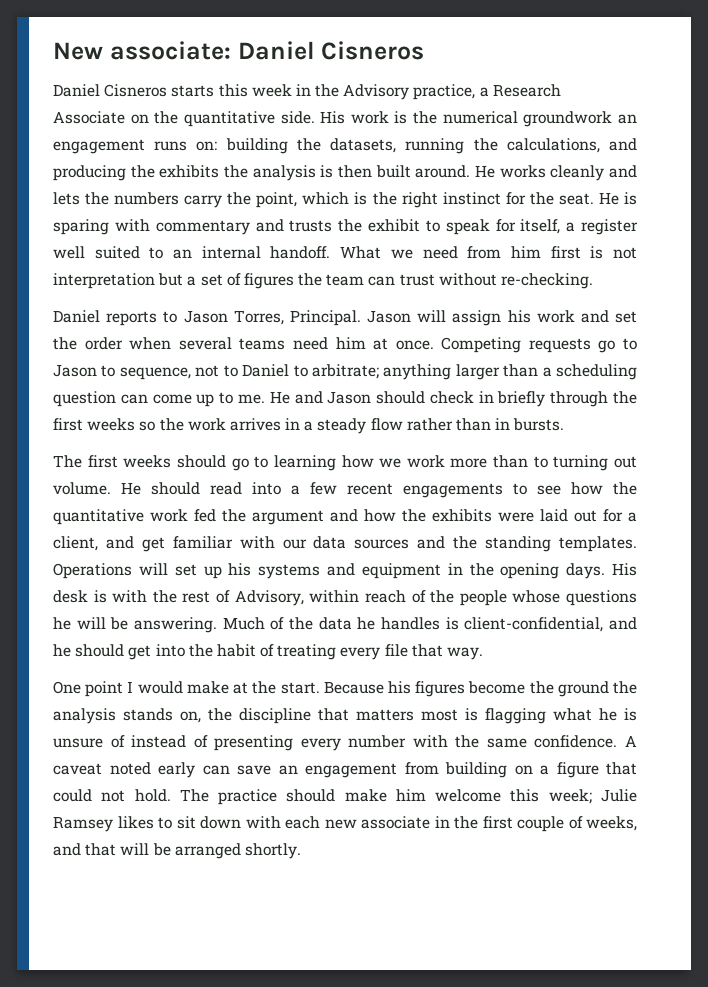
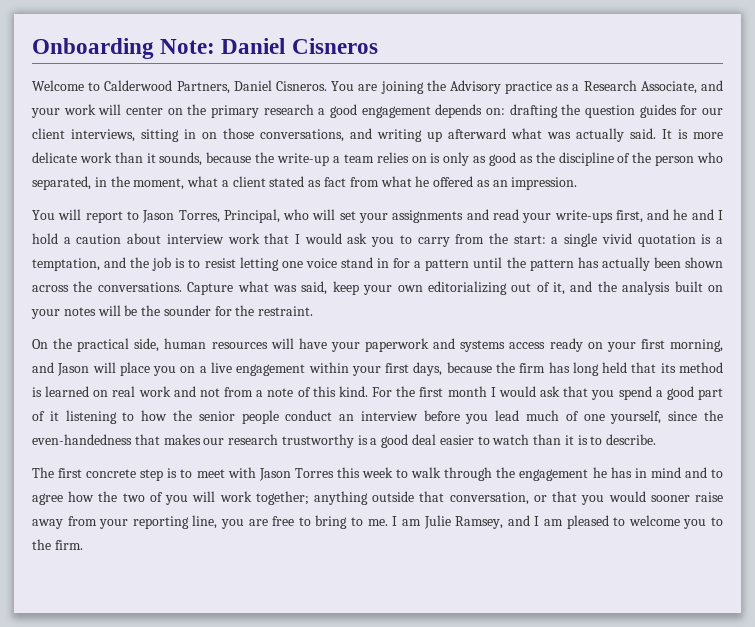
[53,41,231,60] New associate: -> [32,38,216,59] Onboarding Note:
[53,84,561,100] [53,111,637,127] [53,138,637,154] [53,165,638,181] [53,192,637,208] [53,219,638,235] [53,246,637,259] [53,273,594,289] [53,310,637,326] [53,337,637,353] [53,364,637,380] [53,391,637,407] [53,418,565,434] [53,455,638,471] [53,482,637,498] [53,509,637,525] [53,536,637,552] [53,563,637,579] [53,590,638,606] [53,617,638,633] [53,644,484,660] [53,681,637,697] [53,708,637,724] [53,735,637,751] [53,762,637,778] [53,789,637,805] [53,816,637,832] [53,843,301,859] Daniel Cisneros starts this week in the Advisory practice, a Research Associate on the quantitative side. His work is the numerical groundwork an engagement runs on: building the datasets, running the calculations, and producing the exhibits the analysis is then built around. He works cleanly and lets the numbers carry the point, which is the right instinct for the seat. He is sparing with commentary and trusts the exhibit to speak for itself, a register well suited to an internal handoff. What we need from him first is not interpretation but a set of figures the team can trust without re-checking. // Daniel reports to Jason Torres, Principal. Jason will assign his work and set the order when several teams need him at once. Competing requests go to Jason to sequence, not to Daniel to arbitrate; anything larger than a scheduling question can come up to me. He and Jason should check in briefly through the first weeks so the work arrives in a steady flow rather than in bursts. // The first weeks should go to learning how we work more than to turning out volume. He should read into a few recent engagements to see how the quantitative work fed the argument and how the exhibits were laid out for a client, and get familiar with our data sources and the standing templates. Operations will set up his systems and equipment in the opening days. His desk is with the rest of Advisory, within reach of the people whose questions he will be answering. Much of the data he handles is client-confidential, and he should get into the habit of treating every file that way. // One point I would make at the start. Because his figures become the ground the analysis stands on, the discipline that matters most is flagging what he is unsure of instead of presenting every number with the same confidence. A caveat noted early can save an engagement from building on a figure that could not hold. The practice should make him welcome this week; Julie Ramsey likes to sit down with each new associate in the first couple of weeks, and that will be arranged shortly. -> [32,80,723,94] [31,104,723,118] [32,128,723,142] [32,152,724,166] [32,176,578,190] [32,209,723,223] [32,233,723,247] [32,257,723,271] [32,281,724,295] [31,305,314,319] [32,338,724,352] [32,362,724,376] [32,386,723,400] [32,410,723,424] [32,434,657,448] [32,467,723,481] [32,491,723,505] [32,515,724,529] [32,539,83,550] Welcome to Calderwood Partners, Daniel Cisneros. You are joining the Advisory practice as a Research Associate, and your work will center on the primary research a good engagement depends on: drafting the question guides for our client interviews, sitting in on those conversations, and writing up afterward what was actually said. It is more delicate work than it sounds, because the write-up a team relies on is only as good as the discipline of the person who separated, in the moment, what a client stated as fact from what he offered as an impression. // You will report to Jason Torres, Principal, who will set your assignments and read your write-ups first, and he and I hold a caution about interview work that I would ask you to carry from the start: a single vivid quotation is a temptation, and the job is to resist letting one voice stand in for a pattern until the pattern has actually been shown across the conversations. Capture what was said, keep your own editorializing out of it, and the analysis built on your notes will be the sounder for the restraint. // On the practical side, human resources will have your paperwork and systems access ready on your first morning, and Jason will place you on a live engagement within your first days, because the firm has long held that its method is learned on real work and not from a note of this kind. For the first month I would ask that you spend a good part of it listening to how the senior people conduct an interview before you lead much of one yourself, since the even-handedness that makes our research trustworthy is a good deal easier to watch than it is to describe. // The first concrete step is to meet with Jason Torres this week to walk through the engagement he has in mind and to agree how the two of you will work together; anything outside that conversation, or that you would sooner raise away from your reporting line, you are free to bring to me. I am Julie Ramsey, and I am pleased to welcome you to the firm.

